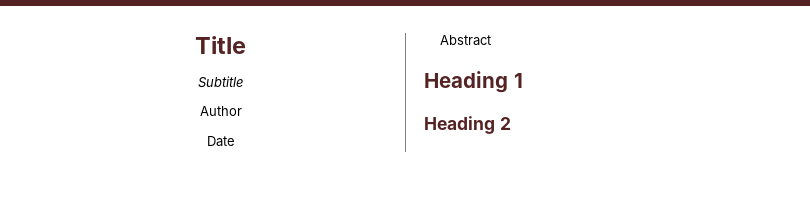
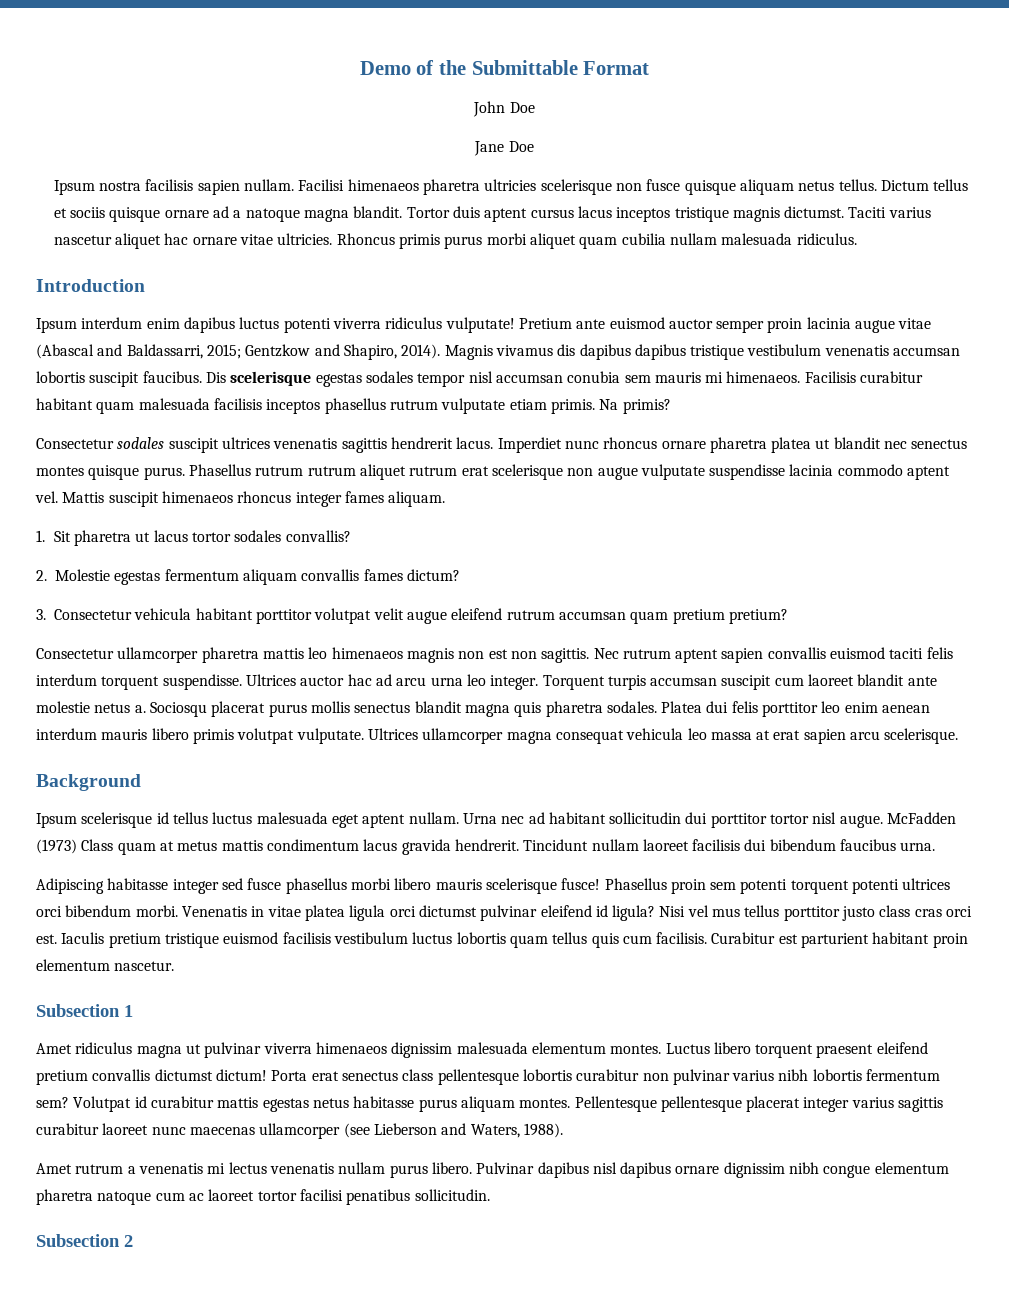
[195,36,246,54] [198,76,243,88] [199,106,242,116] [206,136,235,147] [439,35,491,46] [424,71,523,93] [424,116,495,134] Title // Subtitle // Author // Date // Abstract // Heading 1 // Heading -> [359,60,650,75] [473,101,535,117] [474,141,534,156] [53,179,969,195] [53,206,931,222] [53,233,857,249] [36,279,145,292] [36,317,932,333] [36,344,961,360] [36,371,924,387] [36,398,671,414] [36,437,968,453] [36,464,951,480] [35,491,446,507] [36,530,351,546] [36,569,460,585] [36,608,788,624] [36,647,953,663] [36,674,937,690] [36,701,931,717] [36,728,959,744] [36,774,141,791] [36,812,957,828] [36,839,936,855] [36,878,951,894] [36,905,973,921] [36,932,968,948] [36,959,175,971] [36,1004,133,1017] [36,1042,928,1058] [36,1069,941,1085] [36,1096,944,1112] [36,1123,563,1139] [36,1162,949,1178] [36,1189,490,1205] [36,1234,120,1247] Demo of the Submittable Format // John Doe // Jane Doe // Ipsum nostra facilisis sapien nullam. Facilisi himenaeos pharetra ultricies scelerisque non fusce quisque aliquam netus tellus. Dictum tellus et sociis quisque ornare ad a natoque magna blandit. Tortor duis aptent cursus lacus inceptos tristique magnis dictumst. Taciti varius nascetur aliquet hac ornare vitae ultricies. Rhoncus primis purus morbi aliquet quam cubilia nullam malesuada ridiculus. // Introduction // Ipsum interdum enim dapibus luctus potenti viverra ridiculus vulputate! Pretium ante euismod auctor semper proin lacinia augue vitae (Abascal and Baldassarri, 2015; Gentzkow and Shapiro, 2014). Magnis vivamus dis dapibus dapibus tristique vestibulum venenatis accumsan lobortis suscipit faucibus. Dis scelerisque egestas sodales tempor nisl accumsan conubia sem mauris mi himenaeos. Facilisis curabitur habitant quam malesuada facilisis inceptos phasellus rutrum vulputate etiam primis. Na primis? // Consectetur sodales suscipit ultrices venenatis sagittis hendrerit lacus. Imperdiet nunc rhoncus ornare pharetra platea ut blandit nec senectus montes quisque purus. Phasellus rutrum rutrum aliquet rutrum erat scelerisque non augue vulputate suspendisse lacinia commodo aptent vel. Mattis suscipit himenaeos rhoncus integer fames aliquam. // 1. Sit pharetra ut lacus tortor sodales convallis? // 2. Molestie egestas fermentum aliquam convallis fames dictum? // 3. Consectetur vehicula habitant porttitor volutpat velit augue eleifend rutrum accumsan quam pretium pretium? // Consectetur ullamcorper pharetra mattis leo himenaeos magnis non est non sagittis. Nec rutrum aptent sapien convallis euismod taciti felis interdum torquent suspendisse. Ultrices auctor hac ad arcu urna leo integer. Torquent turpis accumsan suscipit cum laoreet blandit ante molestie netus a. Sociosqu placerat purus mollis senectus blandit magna quis pharetra sodales. Platea dui felis porttitor leo enim aenean interdum mauris libero primis volutpat vulputate. Ultrices ullamcorper magna consequat vehicula leo massa at erat sapien arcu scelerisque. // Background // Ipsum scelerisque id tellus luctus malesuada eget aptent nullam. Urna nec ad habitant sollicitudin dui porttitor tortor nisl augue. McFadden (1973) Class quam at metus mattis condimentum lacus gravida hendrerit. Tincidunt nullam laoreet facilisis dui bibendum faucibus urna. // Adipiscing habitasse integer sed fusce phasellus morbi libero mauris scelerisque fusce! Phasellus proin sem potenti torquent potenti ultrices orci bibendum morbi. Venenatis in vitae platea ligula orci dictumst pulvinar eleifend id ligula? Nisi vel mus tellus porttitor justo class cras orci est. Iaculis pretium tristique euismod facilisis vestibulum luctus lobortis quam tellus quis cum facilisis. Curabitur est parturient habitant proin elementum nascetur. // Subsection 1 // Amet ridiculus magna ut pulvinar viverra himenaeos dignissim malesuada elementum montes. Luctus libero torquent praesent eleifend pretium convallis dictumst dictum! Porta erat senectus class pellentesque lobortis curabitur non pulvinar varius nibh lobortis fermentum sem? Volutpat id curabitur mattis egestas netus habitasse purus aliquam montes. Pellentesque pellentesque placerat integer varius sagittis curabitur laoreet nunc maecenas ullamcorper (see Lieberson and Waters, 1988). // Amet rutrum a venenatis mi lectus venenatis nullam purus libero. Pulvinar dapibus nisl dapibus ornare dignissim nibh congue elementum pharetra natoque cum ac laoreet tortor facilisi penatibus sollicitudin. // Subsection

